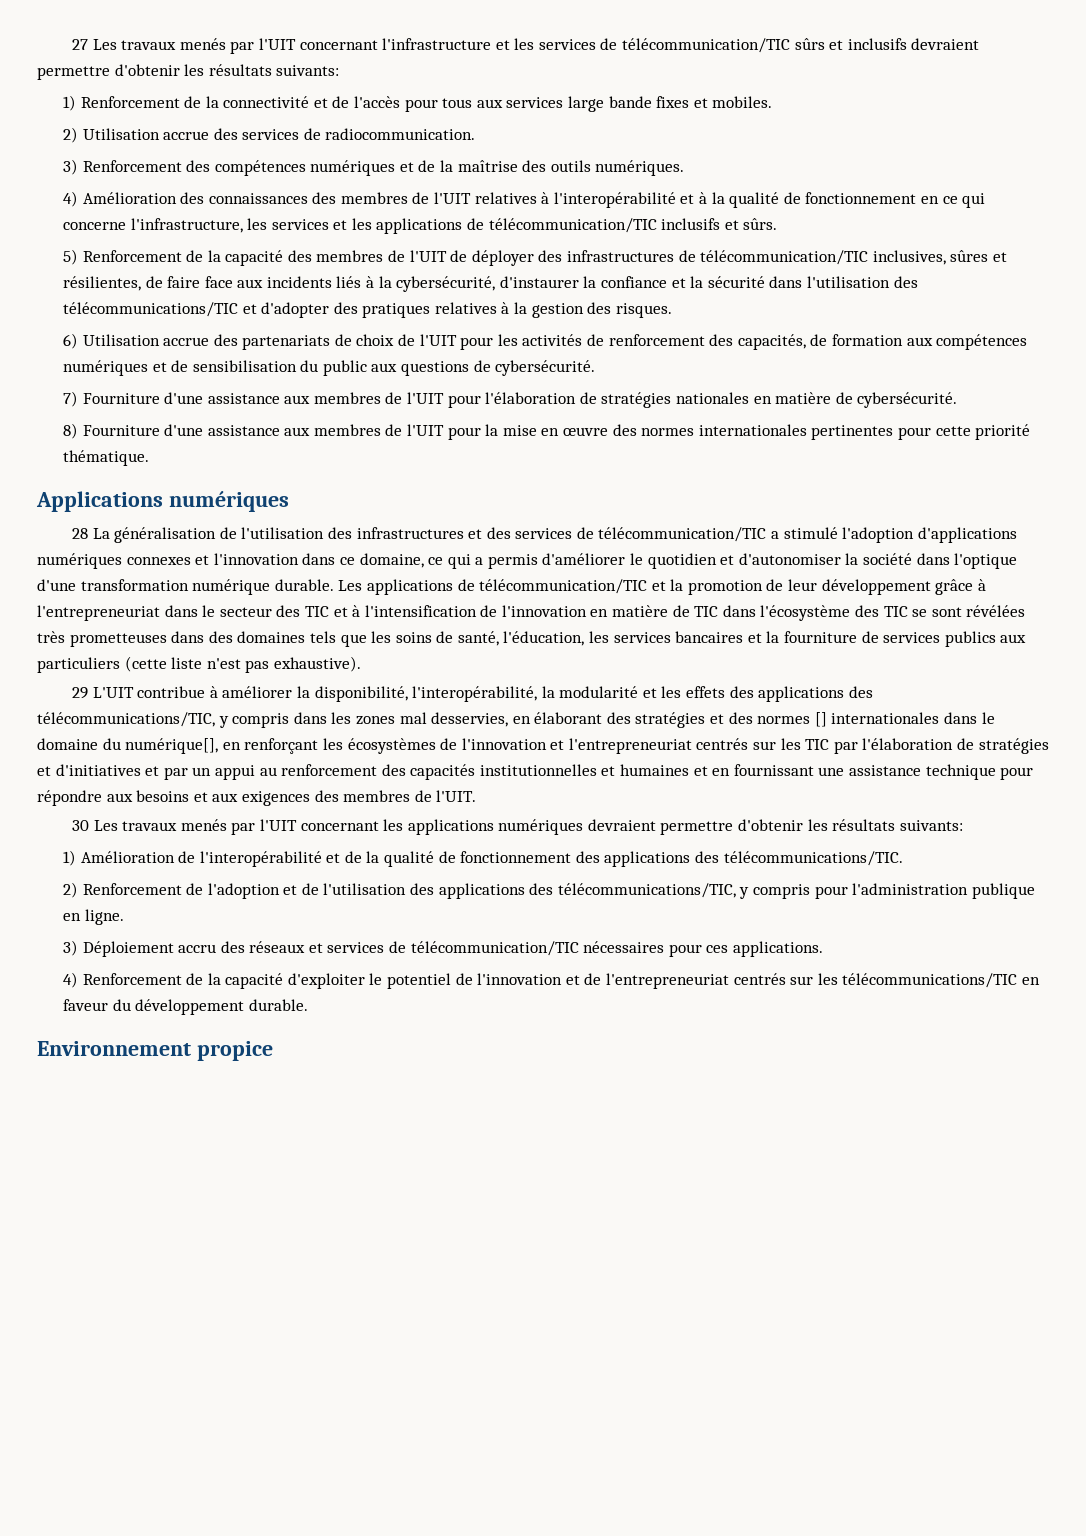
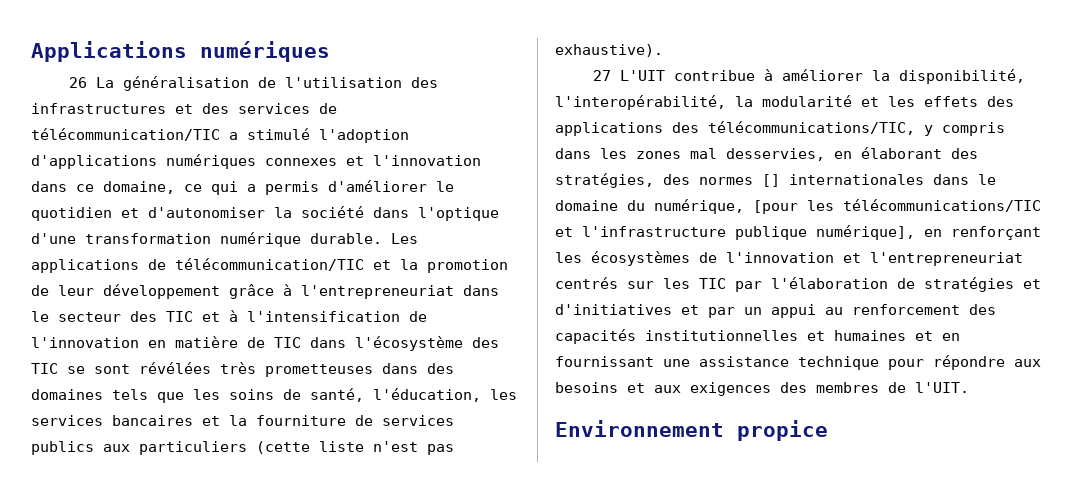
[71,38,980,54] [37,64,340,80] [62,95,773,112] [62,127,476,143] [62,159,685,176] [62,191,986,208] [62,218,778,234] [62,249,1007,266] [62,276,918,292] [62,302,672,318] [62,333,1028,350] [62,360,596,376] [62,391,958,408] [62,423,1031,440] [62,450,149,466] 27 Les travaux menés par l'UIT concernant l'infrastructure et les services de télécommunication/TIC sûrs et inclusifs devraient permettre d'obtenir les résultats suivants: // 1) Renforcement de la connectivité et de l'accès pour tous aux services large bande fixes et mobiles. // 2) Utilisation accrue des services de radiocommunication. // 3) Renforcement des compétences numériques et de la maîtrise des outils numériques. // 4) Amélioration des connaissances des membres de l'UIT relatives à l'interopérabilité et à la qualité de fonctionnement en ce qui concerne l'infrastructure, les services et les applications de télécommunication/TIC inclusifs et sûrs. // 5) Renforcement de la capacité des membres de l'UIT de déployer des infrastructures de télécommunication/TIC inclusives, sûres et résilientes, de faire face aux incidents liés à la cybersécurité, d'instaurer la confiance et la sécurité dans l'utilisation des télécommunications/TIC et d'adopter des pratiques relatives à la gestion des risques. // 6) Utilisation accrue des partenariats de choix de l'UIT pour les activités de renforcement des capacités, de formation aux compétences numériques et de sensibilisation du public aux questions de cybersécurité. // 7) Fourniture d'une assistance aux membres de l'UIT pour l'élaboration de stratégies nationales en matière de cybersécurité. // 8) Fourniture d'une assistance aux membres de l'UIT pour la mise en œuvre des normes internationales pertinentes pour cette priorité thématique. // -> (31, 51) none
[71,528,88,539] 28 -> [69,77,88,88] 26
[71,687,88,699] 29 -> [593,70,612,81] 27
[635,712,725,728] stratégies et -> [555,173,654,188] stratégies,
[125,738,219,754] numérique[], -> [654,199,1041,214] [555,225,915,240] numérique, [pour les télécommunications/TIC et l'infrastructure publique numérique],
[71,819,963,835] [62,850,903,867] [62,882,1035,899] [62,909,124,925] [62,940,824,957] [62,972,1040,989] [62,999,308,1015] // 30 Les travaux menés par l'UIT concernant les applications numériques devraient permettre d'obtenir les résultats suivants: // 1) Amélioration de l'interopérabilité et de la qualité de fonctionnement des applications des télécommunications/TIC. // 2) Renforcement de l'adoption et de l'utilisation des applications des télécommunications/TIC, y compris pour l'administration publique en ligne. // 3) Déploiement accru des réseaux et services de télécommunication/TIC nécessaires pour ces applications. // 4) Renforcement de la capacité d'exploiter le potentiel de l'innovation et de l'entrepreneuriat centrés sur les télécommunications/TIC en faveur du développement durable. -> (969, 387) none

